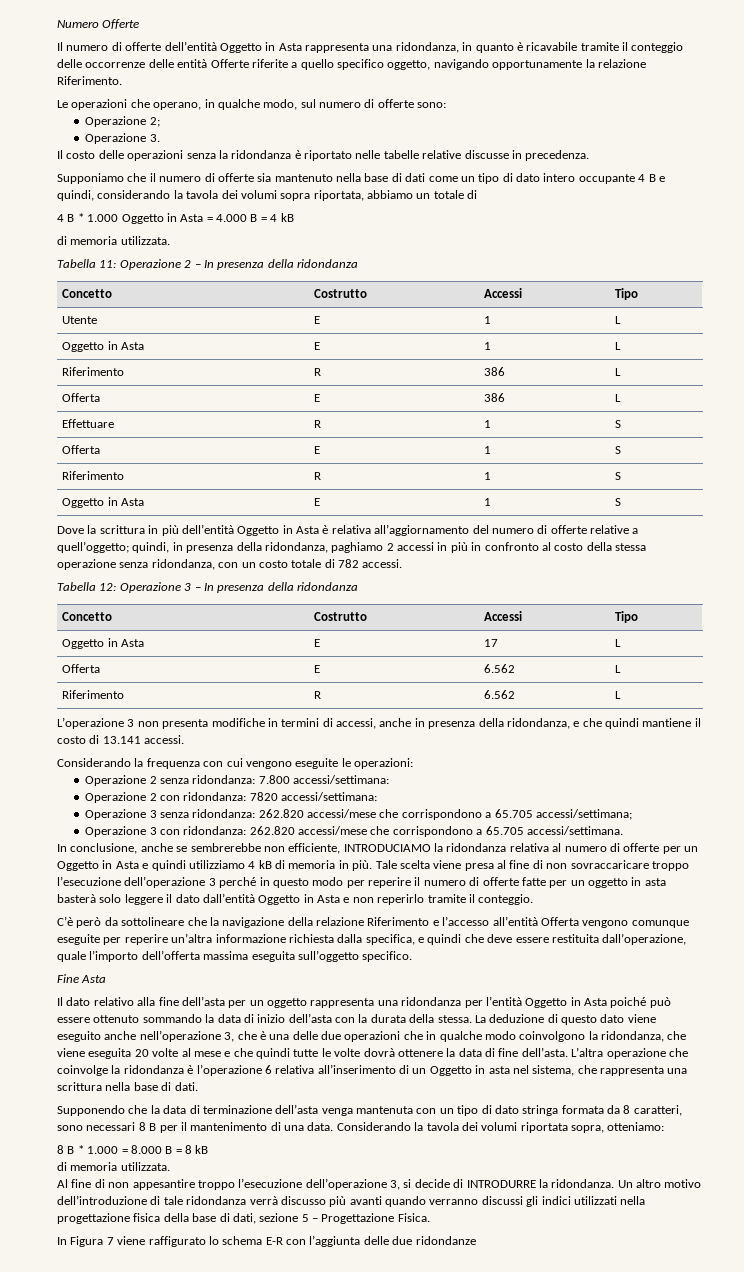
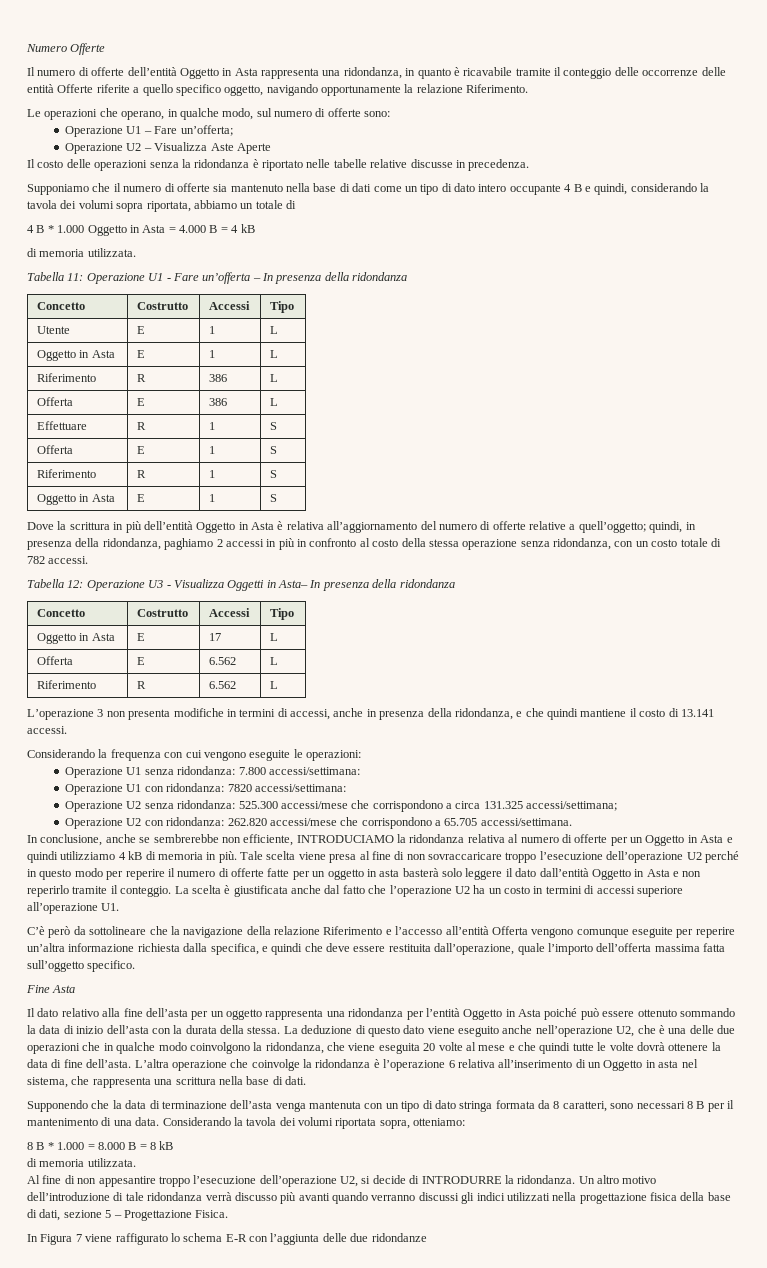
[149,117,160,127] [85,133,160,144] 2; // Operazione 3. -> [126,125,233,136] [65,142,271,154] U1 – Fare un’offerta; // Operazione U2 – Visualizza Aste Aperte
[184,260,192,268] 2 -> [148,272,251,284] U1 - Fare un’offerta
[184,583,201,591] 3 – -> [148,579,308,591] U3 - Visualizza Oggetti in Asta–
[149,776,157,784] 2 -> [126,767,142,775] U1
[149,793,157,801] 2 -> [126,784,142,792] U1
[149,809,533,820] 3 senza ridondanza: 262.820 accessi/mese che corrispondono a 65.705 -> [126,800,523,812] U2 senza ridondanza: 525.300 accessi/mese che corrispondono a circa 131.325
[149,827,157,835] 3 -> [126,818,142,826] U2
[208,878,216,886] 3 -> [686,852,702,860] U2
(534, 899) none -> [174,885,683,897] [27,902,120,914] La scelta è giustificata anche dal fatto che l’operazione U2 ha un costo in termini di accessi superiore all’operazione U1.
[251,951,295,962] eseguita -> [703,943,725,952] fatta
[224,1032,235,1042] 3, -> [616,1026,635,1037] U2,
[390,1180,400,1190] 3, -> [340,1176,358,1187] U2,

